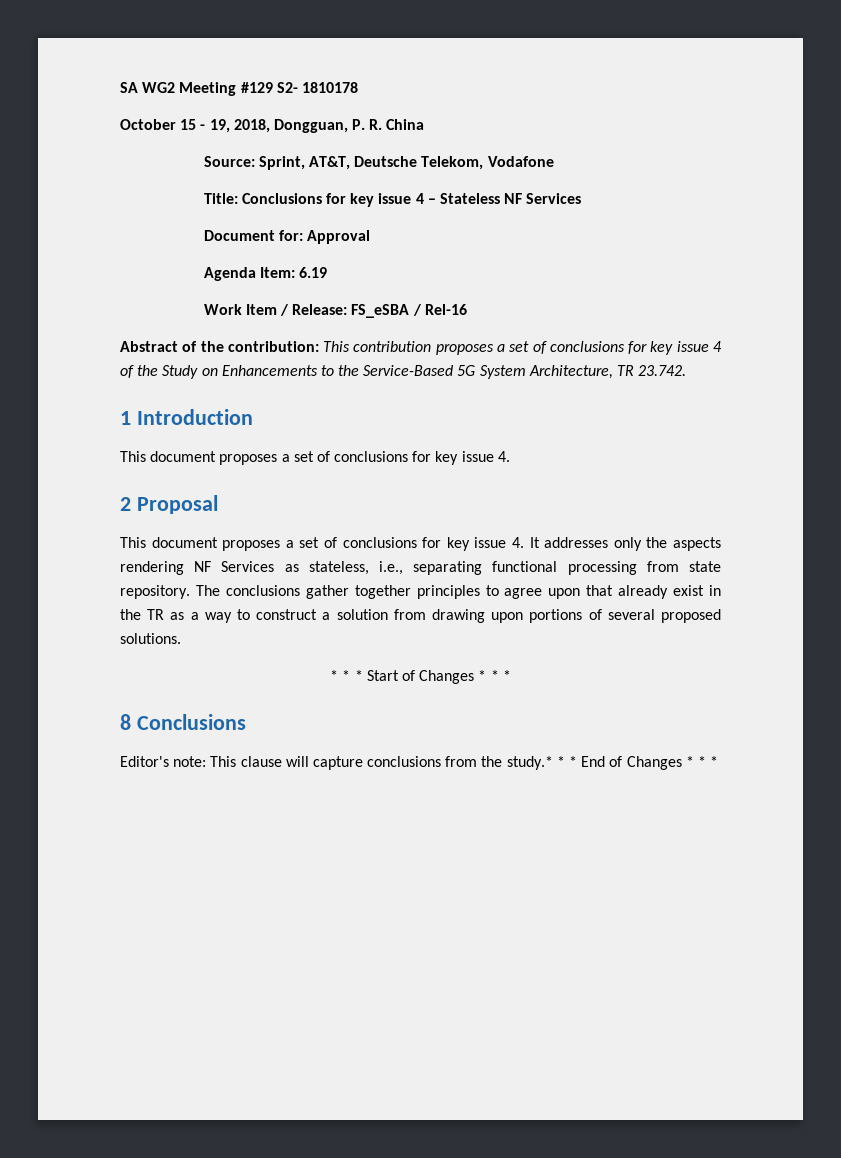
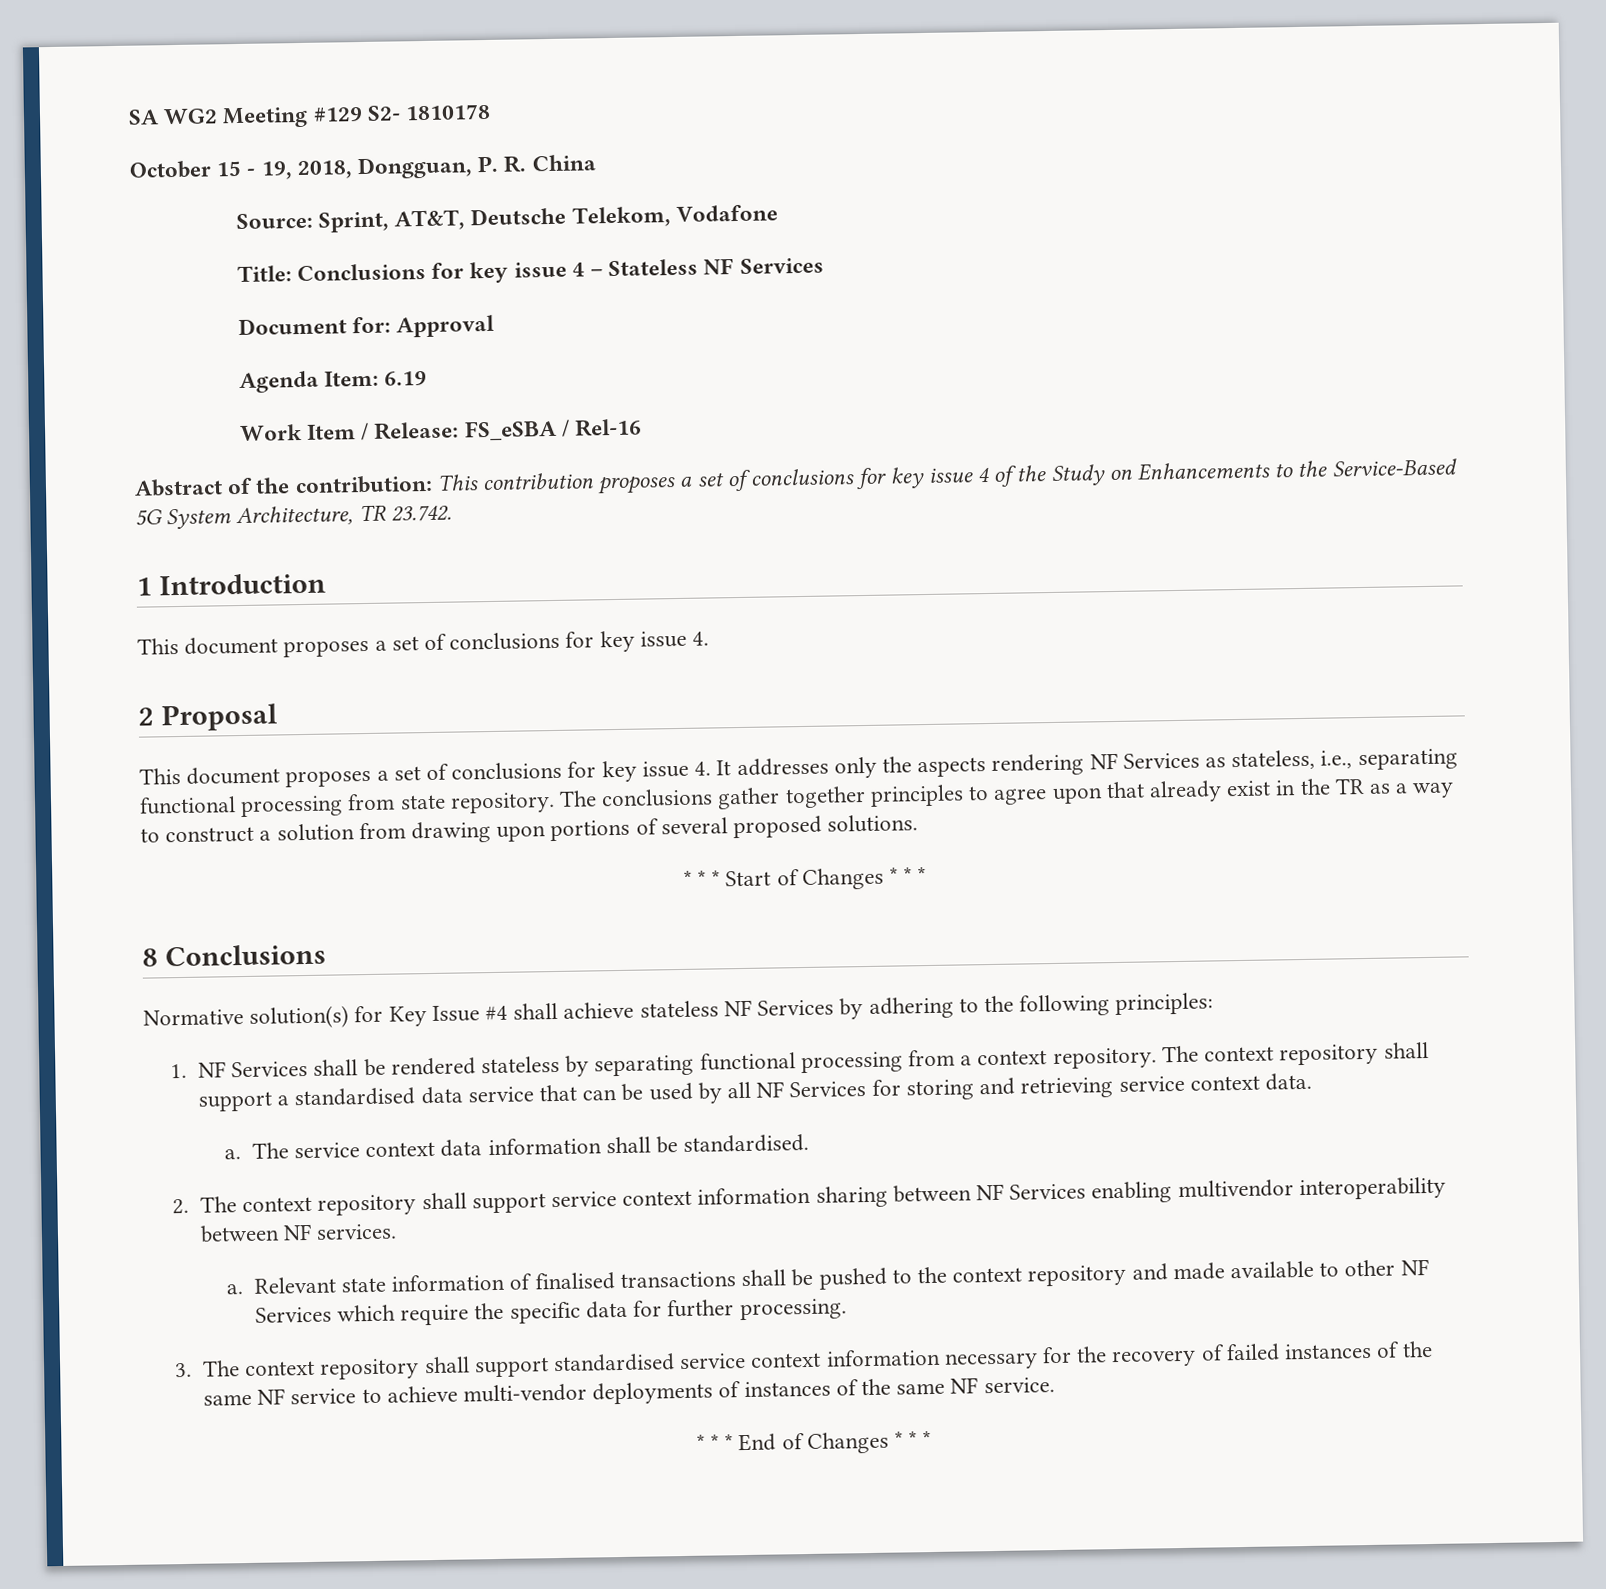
[120,756,553,770] Editor's note: This clause will capture conclusions from the study.* -> [143,992,1214,1029] [170,1041,1429,1079] [197,1072,1312,1112] [224,1133,810,1160] [172,1176,1446,1216] [199,1223,398,1243] [226,1259,1429,1295] [254,1298,847,1326] [175,1340,1433,1380] [202,1377,1055,1406] [695,1433,705,1451] Normative solution(s) for Key Issue #4 shall achieve stateless NF Services by adhering to the following principles: // 1. NF Services shall be rendered stateless by separating functional processing from a context repository. The context repository shall support a standardised data service that can be used by all NF Services for storing and retrieving service context data. // a. The service context data information shall be standardised. // 2. The context repository shall support service context information sharing between NF Services enabling multivendor interoperability between NF services. // a. Relevant state information of finalised transactions shall be pushed to the context repository and made available to other NF Services which require the specific data for further processing. // 3. The context repository shall support standardised service context information necessary for the recovery of failed instances of the same NF service to achieve multi-vendor deployments of instances of the same NF service. // *

